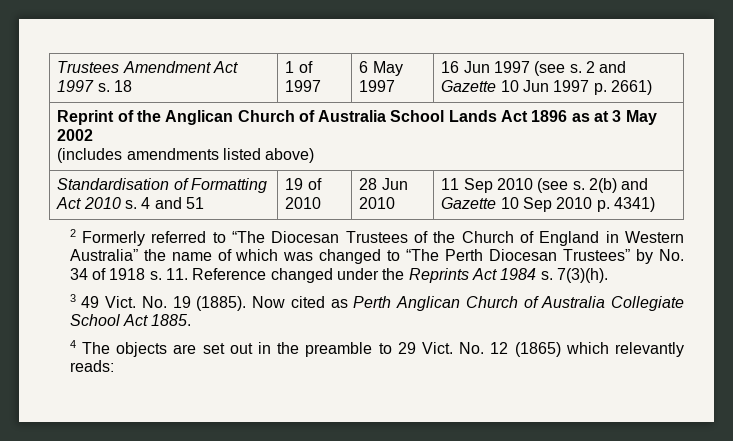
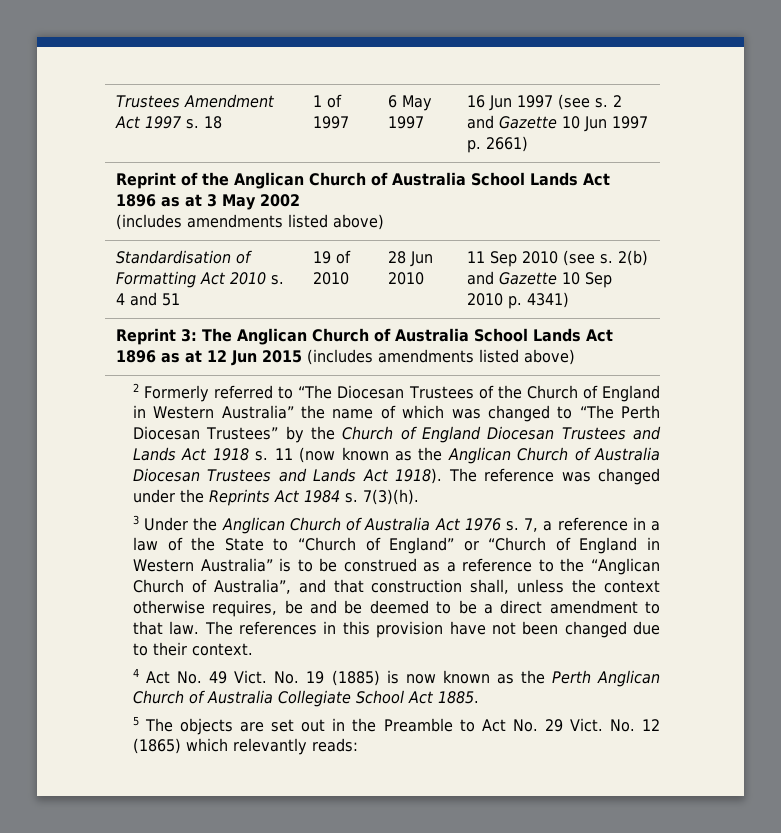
(655, 204) none -> [116,328,614,345] [116,349,576,366] // Reprint 3: The Anglican Church of Australia School Lands Act 1896 as at 12 Jun 2015 (includes amendments listed above)
[659,249,685,261] [69,268,267,280] No. 34 of 1918 s. 11. Reference -> [310,426,661,443] [132,447,661,464] [132,468,591,484] the Church of England Diocesan Trustees and Lands Act 1918 s. 11 (now known as the Anglican Church of Australia Diocesan Trustees and Lands Act 1918). The reference was
[81,296,348,311] 49 Vict. No. 19 (1885). Now cited as -> [144,517,661,534] [132,537,660,554] [132,558,661,575] [132,579,660,594] [132,600,660,617] [132,621,660,638] [132,642,253,656] [132,668,545,686] Under the Anglican Church of Australia Act 1976 s. 7, a reference in a law of the State to “Church of England” or “Church of England in Western Australia” is to be construed as a reference to the “Anglican Church of Australia”, and that construction shall, unless the context otherwise requires, be and be deemed to be a direct amendment to that law. The references in this provision have not been changed due to their context. // 4 Act No. 49 Vict. No. 19 (1885) is now known as the
[69,340,76,348] 4 -> [132,716,139,726] 5
[305,342,392,357] preamble to -> [383,718,538,732] Preamble to Act No.

